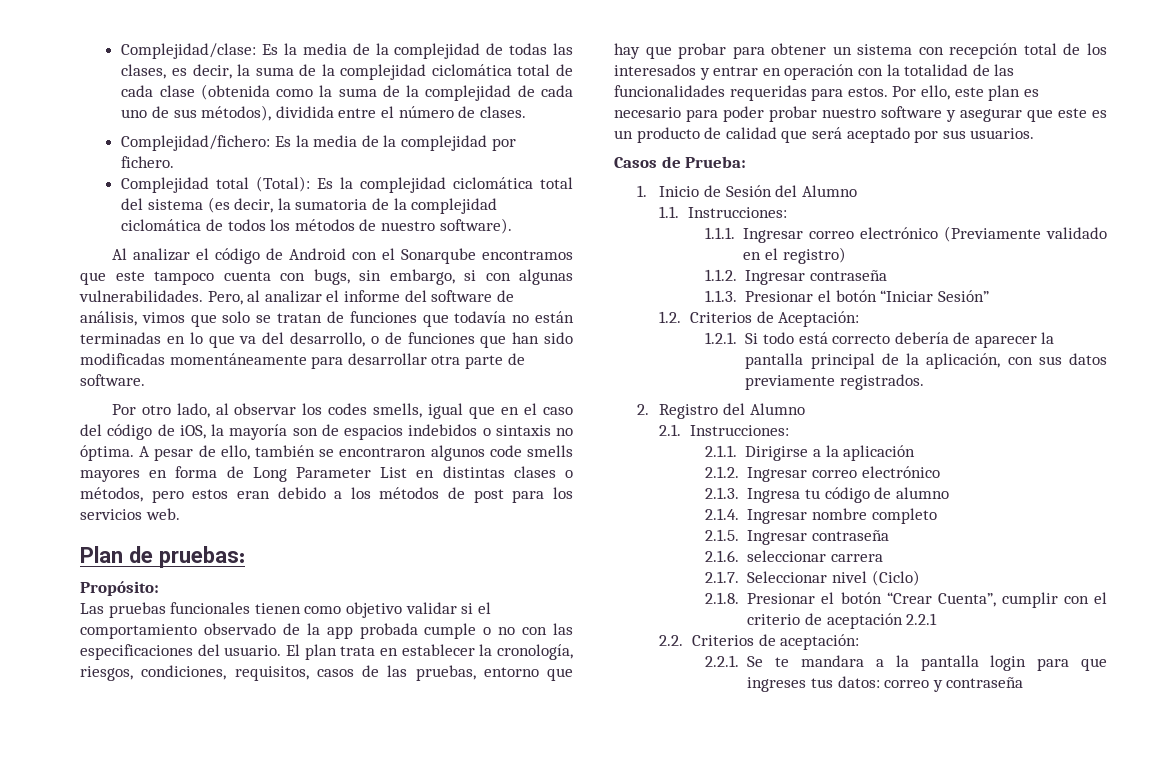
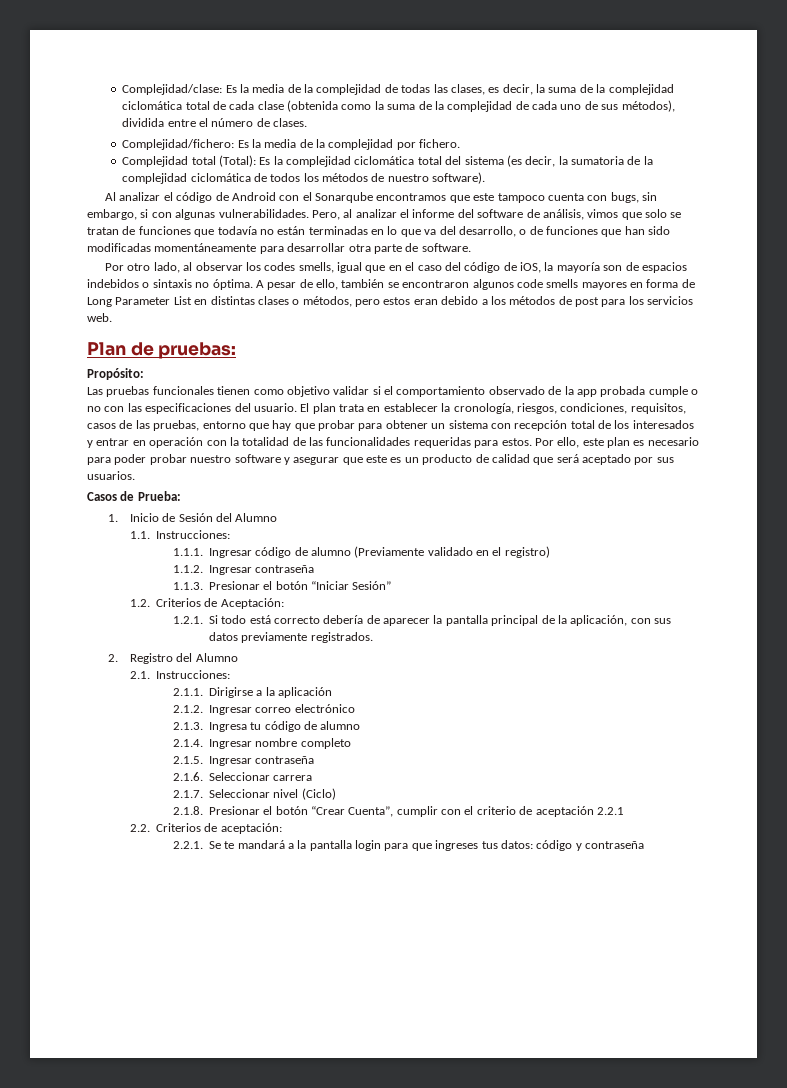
[809,227,939,239] correo electrónico -> [255,547,351,558] código de alumno
[747,550,827,562] seleccionar -> [208,772,270,781] Seleccionar
[800,655,864,667] mandara -> [237,840,285,849] mandará
[884,680,930,688] correo -> [536,840,573,851] código

